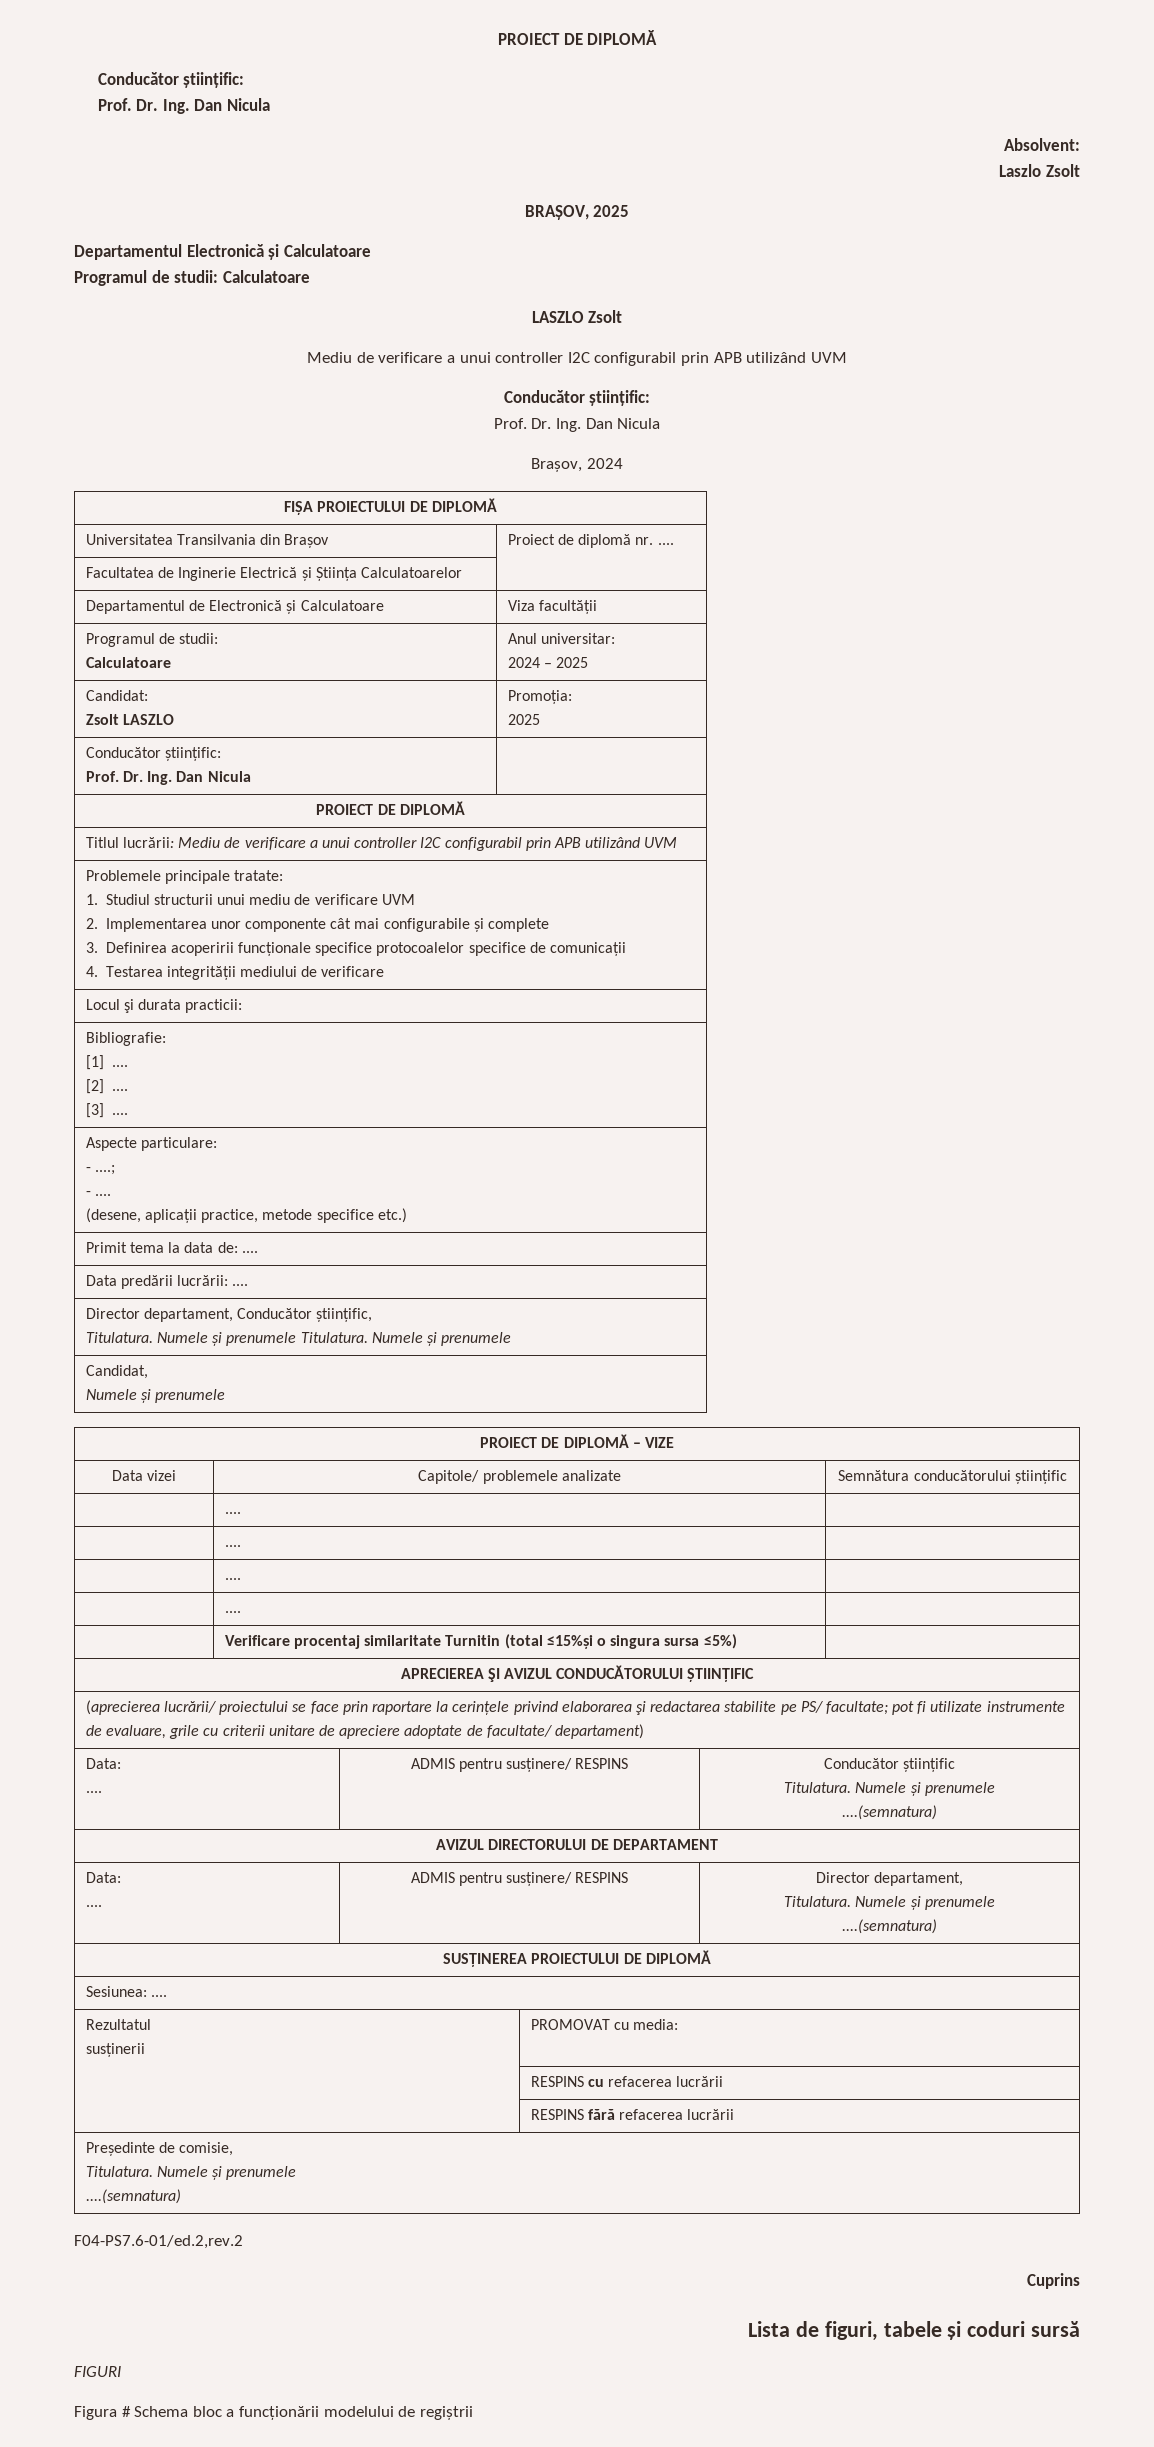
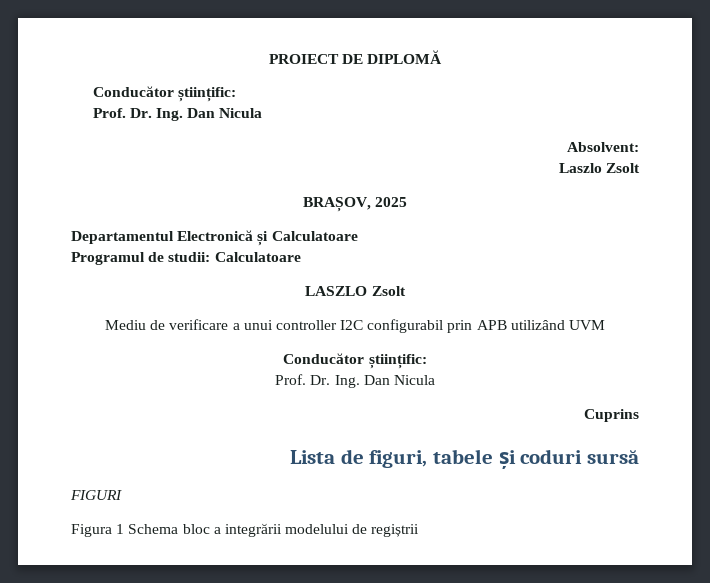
[531,458,623,472] [284,498,497,515] [85,534,330,548] [507,534,674,548] [85,567,463,581] [85,600,384,614] [507,600,598,614] [85,633,219,647] [85,657,171,668] [507,633,616,644] [507,657,589,668] [85,690,148,701] [85,714,175,725] [507,690,572,704] [507,714,540,725] [85,747,222,761] [85,771,251,785] [316,801,465,815] [85,837,678,851] [85,870,284,884] [85,894,415,905] [85,918,549,932] [85,942,626,956] [85,966,385,980] [85,999,243,1013] [85,1032,166,1046] [85,1055,128,1070] [85,1079,128,1094] [85,1103,128,1118] [85,1137,218,1151] [85,1165,116,1175] [85,1191,112,1196] [85,1208,407,1223] [85,1242,258,1253] [85,1275,249,1289] [85,1308,373,1322] [85,1332,512,1346] [85,1365,148,1379] [85,1389,226,1403] [480,1434,674,1448] [111,1470,177,1481] [418,1470,621,1484] [838,1470,1067,1484] [224,1512,241,1514] [224,1545,241,1547] [224,1578,241,1580] [224,1611,241,1613] [224,1634,737,1649] [400,1665,755,1682] [85,1700,1065,1715] [85,1724,644,1739] [85,1758,121,1769] [85,1791,102,1793] [410,1758,629,1772] [823,1758,956,1772] [784,1782,995,1796] [842,1805,937,1820] [436,1839,718,1850] [85,1872,121,1883] [85,1905,102,1907] [410,1872,629,1886] [815,1872,964,1886] [784,1896,995,1910] [842,1919,937,1934] [443,1950,711,1967] [85,1986,168,1997] [85,2019,151,2030] [85,2043,145,2057] [530,2019,679,2030] [530,2076,724,2087] [530,2109,735,2120] [85,2142,234,2156] [85,2166,297,2180] [85,2189,181,2204] [74,2235,243,2249] // Brașov, 2024 // FIȘA PROIECTULUI DE DIPLOMĂ // Universitatea Transilvania din Brașov | Proiect de diplomă nr. .... // Facultatea de Inginerie Electrică și Știința Calculatoarelor | // Departamentul de Electronică și Calculatoare | Viza facultății // Programul de studii: // Calculatoare | Anul universitar: // 2024 – 2025 // Candidat: // Zsolt LASZLO | Promoția: // 2025 // Conducător științific: // Prof. Dr. Ing. Dan Nicula | // PROIECT DE DIPLOMĂ // Titlul lucrării: Mediu de verificare a unui controller I2C configurabil prin APB utilizând UVM // Problemele principale tratate: // 1. Studiul structurii unui mediu de verificare UVM // 2. Implementarea unor componente cât mai configurabile și complete // 3. Definirea acoperirii funcționale specifice protocoalelor specifice de comunicații // 4. Testarea integrității mediului de verificare // Locul şi durata practicii: // Bibliografie: // [1] .... // [2] .... // [3] .... // Aspecte particulare: // - ....; // - .... // (desene, aplicații practice, metode specifice etc.) // Primit tema la data de: .... // Data predării lucrării: .... // Director departament, Conducător științific, // Titulatura. Numele și prenumele Titulatura. Numele și prenumele // Candidat, // Numele și prenumele // PROIECT DE DIPLOMĂ – VIZE // Data vizei | Capitole/ problemele analizate | Semnătura conducătorului științific // | .... | // | .... | // | .... | // | .... | // | Verificare procentaj similaritate Turnitin (total ≤15%și o singura sursa ≤5%) | // APRECIEREA ŞI AVIZUL CONDUCĂTORULUI ȘTIINȚIFIC // (aprecierea lucrării/ proiectului se face prin raportare la cerințele privind elaborarea şi redactarea stabilite pe PS/ facultate; pot fi utilizate instrumente de evaluare, grile cu criterii unitare de apreciere adoptate de facultate/ departament) // Data: // .... | ADMIS pentru susținere/ RESPINS | Conducător științific // Titulatura. Numele și prenumele // ....(semnatura) // AVIZUL DIRECTORULUI DE DEPARTAMENT // Data: // .... | ADMIS pentru susținere/ RESPINS | Director departament, // Titulatura. Numele și prenumele // ....(semnatura) // SUSȚINEREA PROIECTULUI DE DIPLOMĂ // Sesiunea: .... // Rezultatul // susținerii | PROMOVAT cu media: // | RESPINS cu refacerea lucrării // | RESPINS fără refacerea lucrării // Președinte de comisie, // Titulatura. Numele și prenumele // ....(semnatura) // F04-PS7.6-01/ed.2,rev.2 -> (435, 380) none
[121,2406,131,2417] # -> [116,524,125,534] 1
[238,2406,319,2420] funcționării -> [224,523,282,537] integrării

